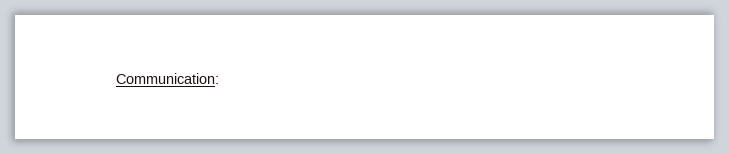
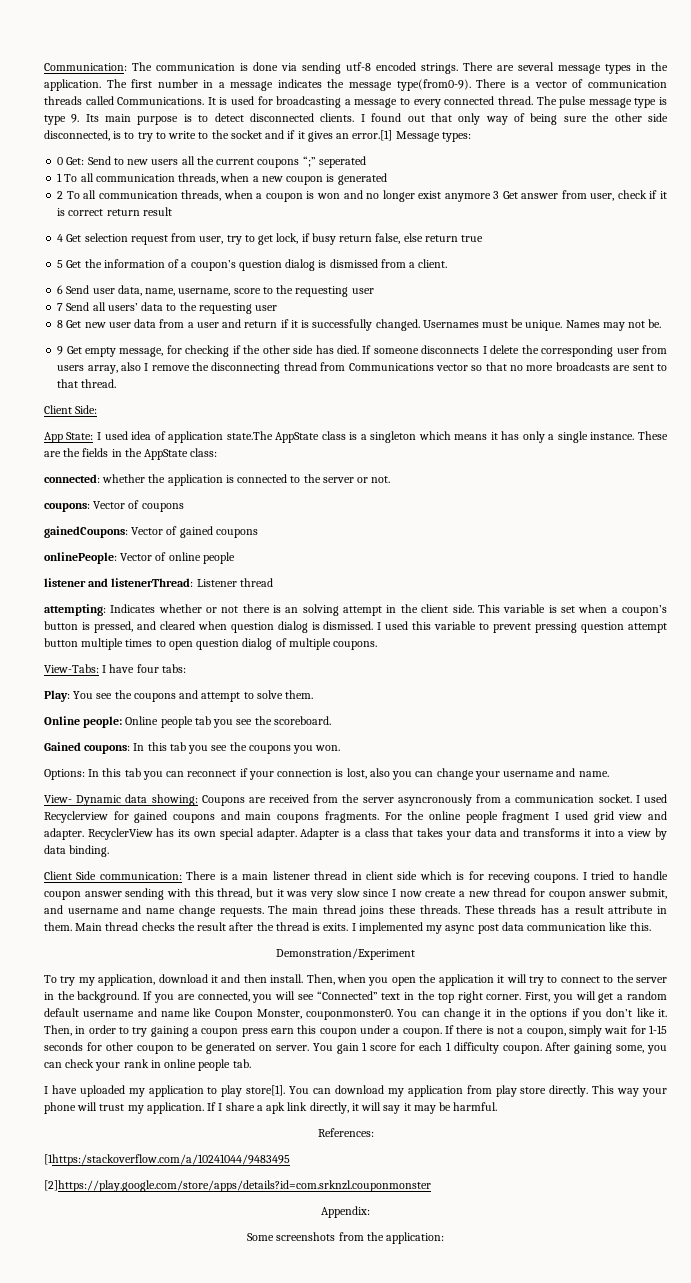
(219, 78) none -> [131,62,668,74] [43,79,667,91] [43,96,668,108] [43,113,668,125] [43,130,471,142] [57,156,366,168] [57,173,387,185] [57,190,668,202] [57,207,172,216] [57,233,483,245] [57,259,448,271] [57,285,374,297] [57,302,278,314] [57,319,662,331] [57,345,667,357] [57,362,667,374] [57,379,117,388] [43,405,98,414] [43,431,669,443] [43,448,218,460] [43,474,391,486] [43,500,184,512] [43,526,258,538] [43,552,235,564] [43,578,273,587] [43,604,668,616] [43,621,667,633] [43,638,378,650] [43,664,186,673] [43,690,314,702] [43,716,331,728] [43,742,341,754] [43,768,609,780] [43,794,667,806] [43,811,667,823] [43,828,667,840] [43,845,110,857] [43,871,668,883] [43,888,667,900] [43,905,667,917] [43,922,651,934] [276,948,415,960] [43,974,668,986] [43,991,667,1003] [43,1008,668,1020] [43,1025,668,1037] [43,1042,667,1054] [43,1059,251,1071] [43,1085,667,1097] [43,1102,498,1114] [317,1128,374,1137] [43,1154,290,1166] [43,1180,431,1192] [321,1206,370,1218] [247,1232,444,1244] The communication is done via sending utf-8 encoded strings. There are several message types in the application. The first number in a message indicates the message type(from0-9). There is a vector of communication threads called Communications. It is used for broadcasting a message to every connected thread. The pulse message type is type 9. Its main purpose is to detect disconnected clients. I found out that only way of being sure the other side disconnected, is to try to write to the socket and if it gives an error.[1] Message types: // 0 Get: Send to new users all the current coupons “;” seperated // 1 To all communication threads, when a new coupon is generated // 2 To all communication threads, when a coupon is won and no longer exist anymore 3 Get answer from user, check if it is correct return result // 4 Get selection request from user, try to get lock, if busy return false, else return true // 5 Get the information of a coupon’s question dialog is dismissed from a client. // 6 Send user data, name, username, score to the requesting user // 7 Send all users’ data to the requesting user // 8 Get new user data from a user and return if it is successfully changed. Usernames must be unique. Names may not be. // 9 Get empty message, for checking if the other side has died. If someone disconnects I delete the corresponding user from users array, also I remove the disconnecting thread from Communications vector so that no more broadcasts are sent to that thread. // Client Side: // App State: I used idea of application state.The AppState class is a singleton which means it has only a single instance. These are the fields in the AppState class: // connected: whether the application is connected to the server or not. // coupons: Vector of coupons // gainedCoupons: Vector of gained coupons // onlinePeople: Vector of online people // listener and listenerThread: Listener thread // attempting: Indicates whether or not there is an solving attempt in the client side. This variable is set when a coupon’s button is pressed, and cleared when question dialog is dismissed. I used this variable to prevent pressing question attempt button multiple times to open question dialog of multiple coupons. // View-Tabs: I have four tabs: // Play: You see the coupons and attempt to solve them. // Online people: Online people tab you see the scoreboard. // Gained coupons: In this tab you see the coupons you won. // Options: In this tab you can reconnect if your connection is lost, also you can change your username and name. // View- Dynamic data showing: Coupons are received from the server asyncronously from a communication socket. I used Recyclerview for gained coupons and main coupons fragments. For the online people fragment I used grid view and adapter. RecyclerView has its own special adapter. Adapter is a class that takes your data and transforms it into a view by data binding. // Client Side communication: There is a main listener thread in client side which is for receving coupons. I tried to handle coupon answer sending with this thread, but it was very slow since I now create a new thread for coupon answer submit, and username and name change requests. The main thread joins these threads. These threads has a result attribute in them. Main thread checks the result after the thread is exits. I implemented my async post data communication like this. // Demonstration/Experiment // To try my application, download it and then install. Then, when you open the application it will try to connect to the server in the background. If you are connected, you will see “Connected” text in the top right corner. First, you will get a random default username and name like Coupon Monster, couponmonster0. You can change it in the options if you don’t like it. Then, in order to try gaining a coupon press earn this coupon under a coupon. If there is not a coupon, simply wait for 1-15 seconds for other coupon to be generated on server. You gain 1 score for each 1 difficulty coupon. After gaining some, you can check your rank in online people tab. // I have uploaded my application to play store[1]. You can download my application from play store directly. This way your phone will trust my application. If I share a apk link directly, it will say it may be harmful. // References: // [1https:/stackoverflow.com/a/10241044/9483495 // [2]https://play.google.com/store/apps/details?id=com.srknzl.couponmonster // Appendix: // Some screenshots from the application:

